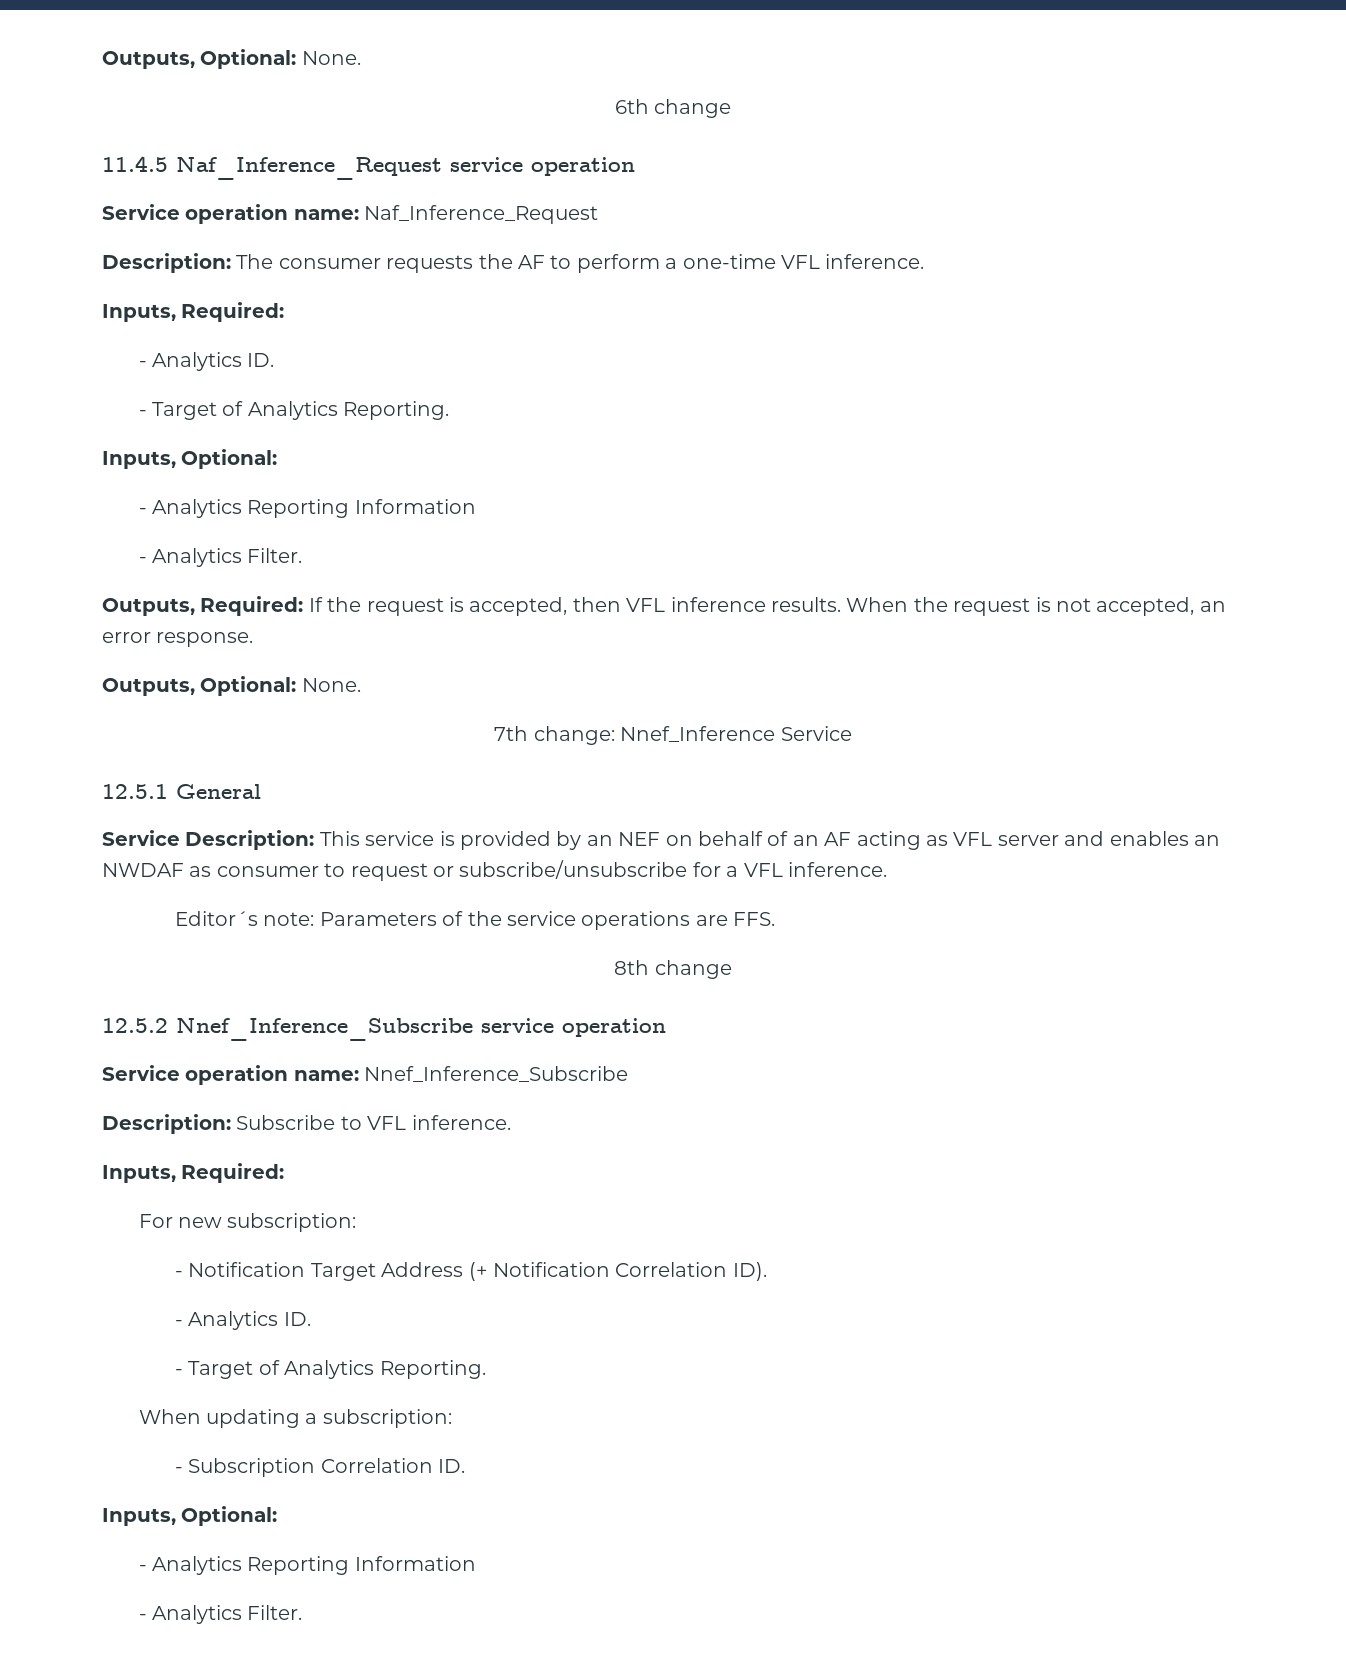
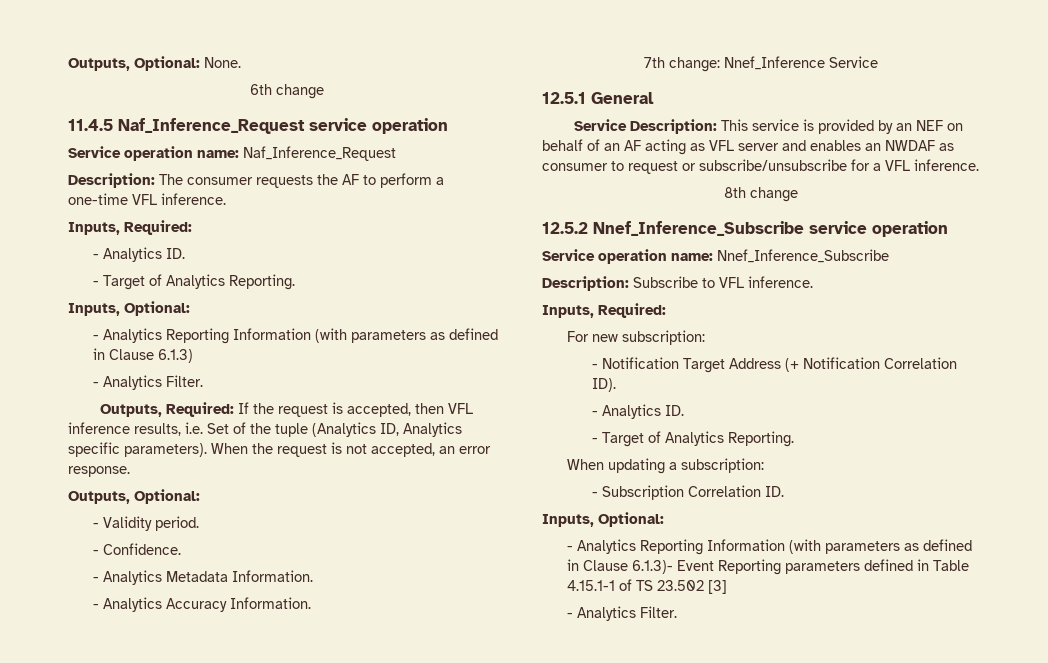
(476, 506) none -> [314,328,498,343] [92,348,193,363] (with parameters as defined in Clause 6.1.3)
[770,597,841,612] results. -> [134,422,462,437] [68,442,207,457] results, i.e. Set of the tuple (Analytics ID, Analytics specific parameters).
[301,678,361,692] None. -> [92,516,199,531] [92,543,181,555] [92,570,313,585] [92,597,311,612] // - Validity period. // - Confidence. // - Analytics Metadata Information. // - Analytics Accuracy Information.
[175,911,776,930] // Editor´s note: Parameters of the service operations are FFS. -> (979, 165) none
(476, 1563) none -> [788,539,972,554] [566,559,969,575] [566,579,727,594] (with parameters as defined in Clause 6.1.3)- Event Reporting parameters defined in Table 4.15.1-1 of TS 23.502 [3]

